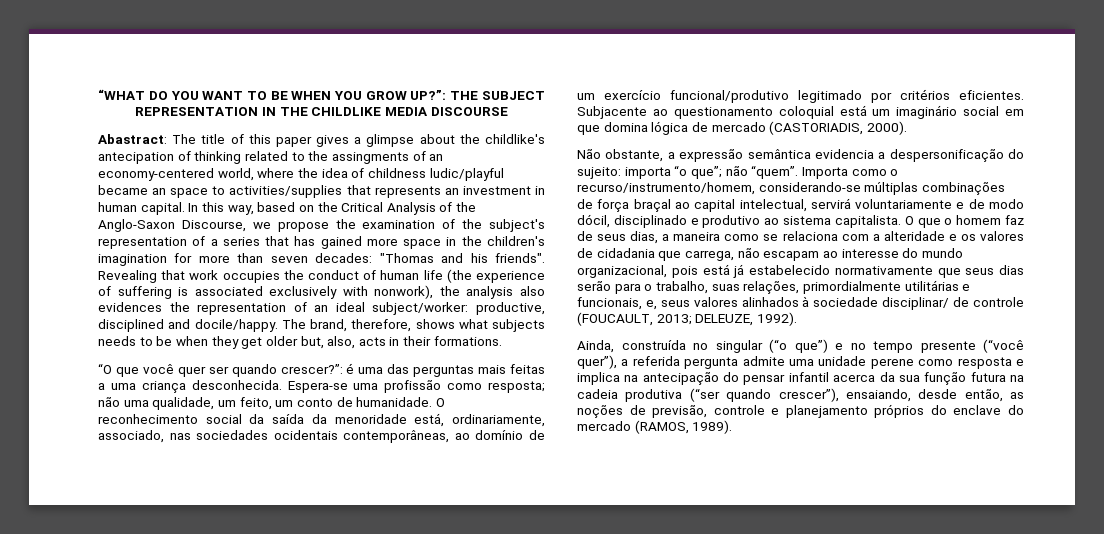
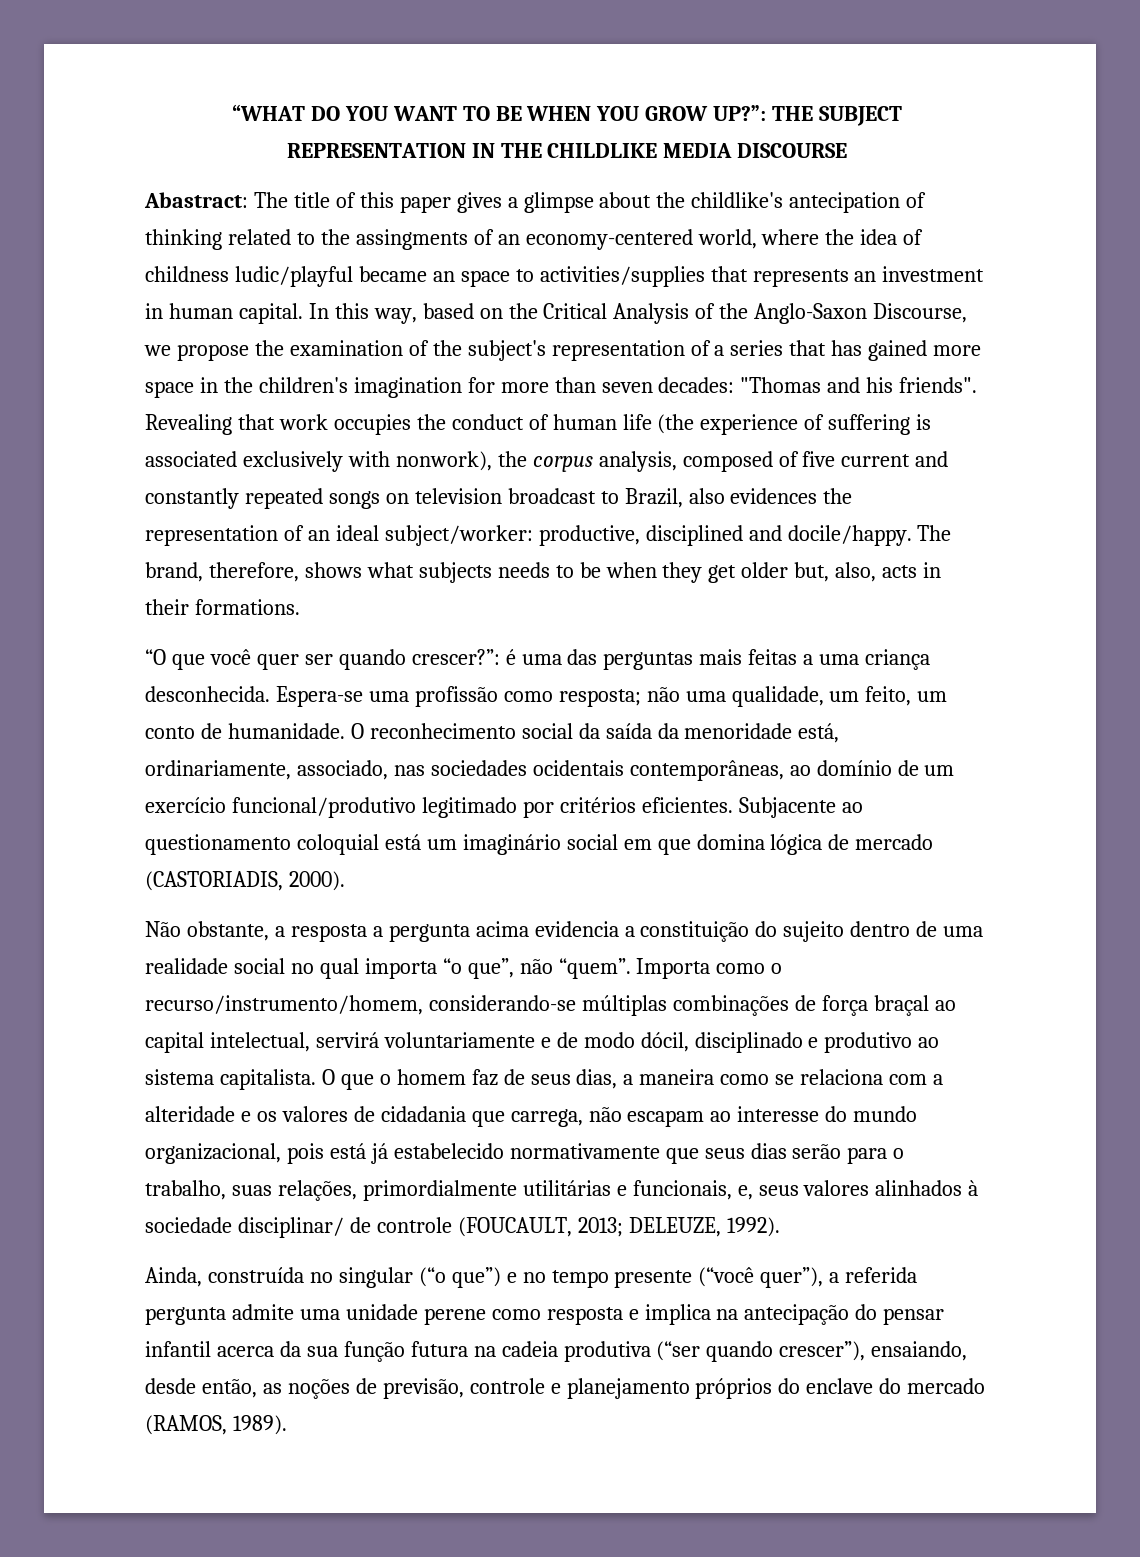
[466,286,514,299] analysis -> [532,451,949,472] [145,488,683,509] corpus analysis, composed of five current and constantly repeated songs on television broadcast to Brazil,
[679,149,1024,162] [577,167,621,179] expressão semântica evidencia a despersonificação do sujeito: -> [290,921,984,942] [145,958,359,979] resposta a pergunta acima evidencia a constituição do sujeito dentro de uma realidade social no qual
[690,166,722,179] que”; -> [467,958,514,979] que”,

